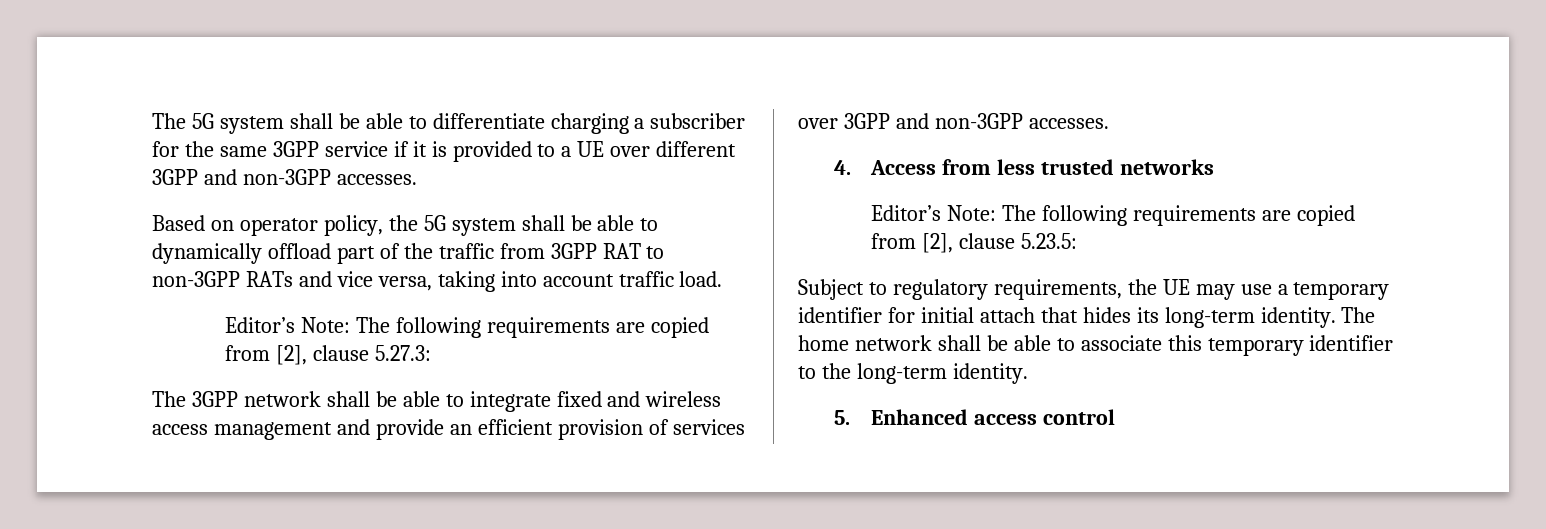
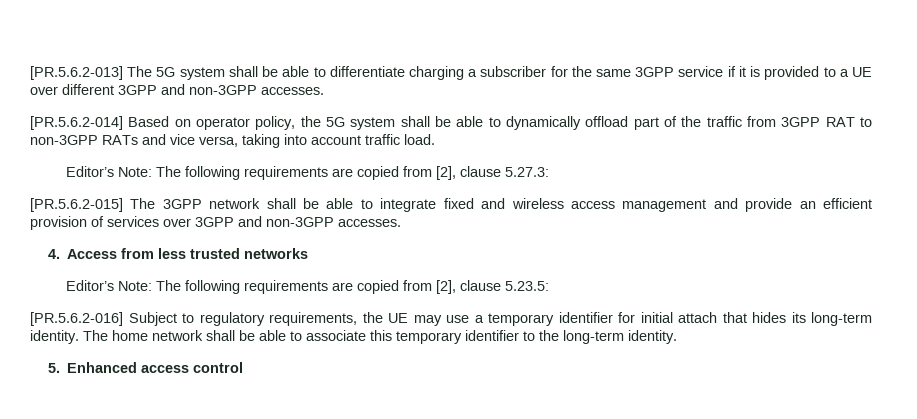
(152, 121) none -> [30,66,123,80] [PR.5.6.2-013]
(417, 179) none -> [30,116,123,130] [PR.5.6.2-014]
(431, 353) none -> [30,198,123,212] [PR.5.6.2-015]
(1077, 241) none -> [30,312,123,326] [PR.5.6.2-016]

